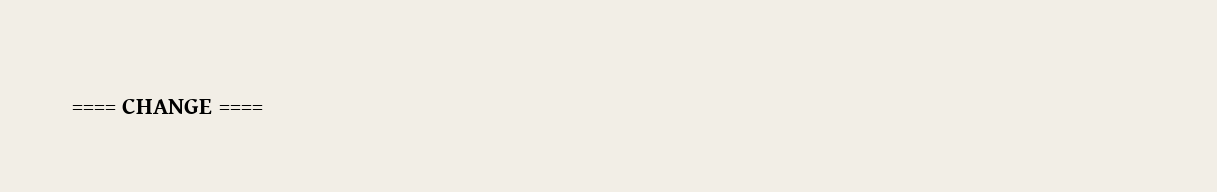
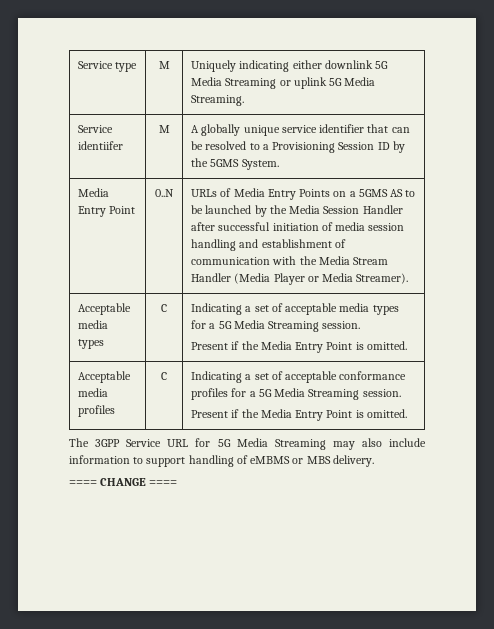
(72, 109) none -> [78,61,138,72] [158,61,170,69] [191,60,389,72] [191,77,376,89] [191,95,245,106] [78,125,114,133] [78,141,124,150] [158,125,170,133] [191,124,410,136] [191,141,405,153] [191,158,279,170] [78,188,110,197] [78,206,136,217] [155,189,174,197] [191,188,416,200] [191,205,403,217] [191,222,405,231] [191,239,346,251] [191,256,389,265] [191,273,409,285] [78,303,132,315] [78,320,109,329] [78,339,105,349] [161,304,167,312] [191,303,399,315] [191,320,361,332] [191,341,407,353] [78,371,132,383] [78,388,109,397] [78,405,116,417] [161,372,167,380] [191,371,407,383] [191,388,401,400] [191,409,407,421] [69,438,426,450] [69,455,374,467] Service type | M | Uniquely indicating either downlink 5G Media Streaming or uplink 5G Media Streaming. // Service identiifer | M | A globally unique service identifier that can be resolved to a Provisioning Session ID by the 5GMS System. // Media Entry Point | 0..N | URLs of Media Entry Points on a 5GMS AS to be launched by the Media Session Handler after successful initiation of media session handling and establishment of communication with the Media Stream Handler (Media Player or Media Streamer). // Acceptable media types | C | Indicating a set of acceptable media types for a 5G Media Streaming session. // Present if the Media Entry Point is omitted. // Acceptable media profiles | C | Indicating a set of acceptable conformance profiles for a 5G Media Streaming session. // Present if the Media Entry Point is omitted. // The 3GPP Service URL for 5G Media Streaming may also include information to support handling of eMBMS or MBS delivery. //

